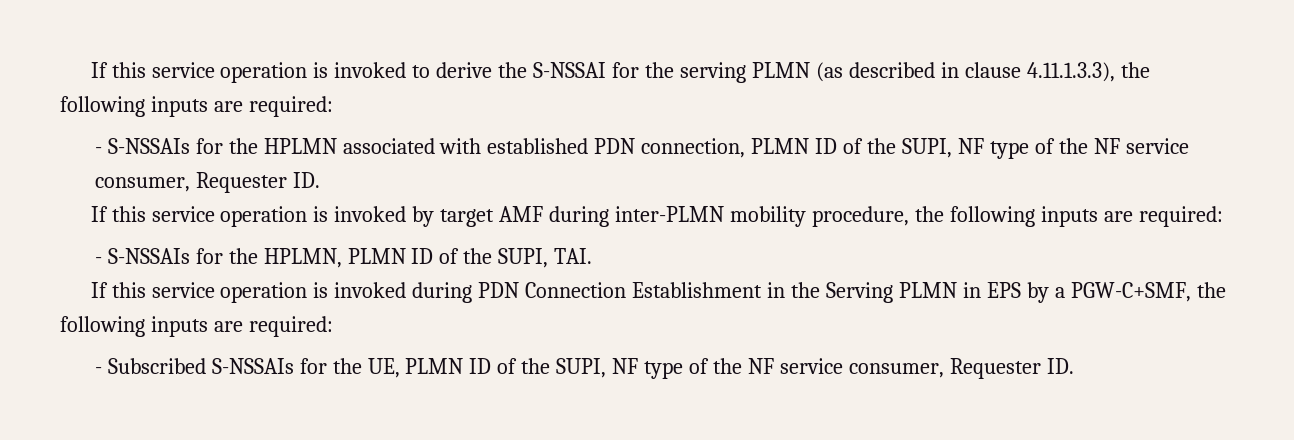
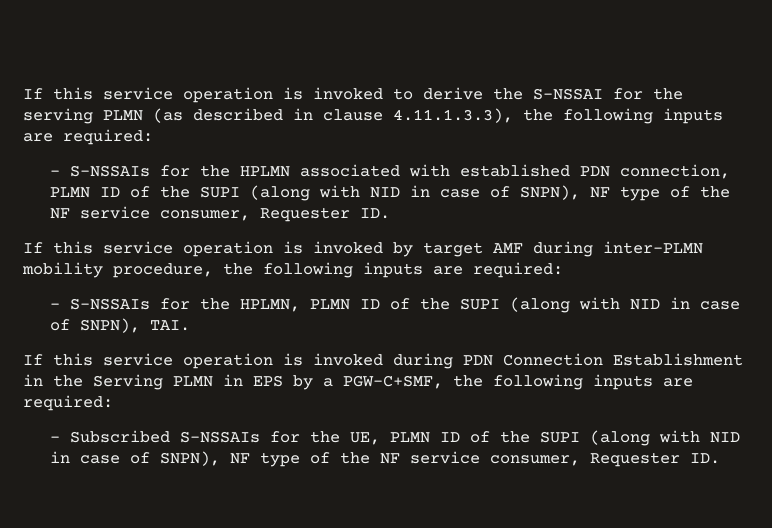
[901,138,952,158] SUPI, -> [200,185,581,201] SUPI (along with NID in case of SNPN),
[498,248,549,268] SUPI, -> [460,297,741,313] [50,318,141,333] SUPI (along with NID in case of SNPN),
[556,358,607,378] SUPI, -> [540,430,741,446] [50,451,221,466] SUPI (along with NID in case of SNPN),

